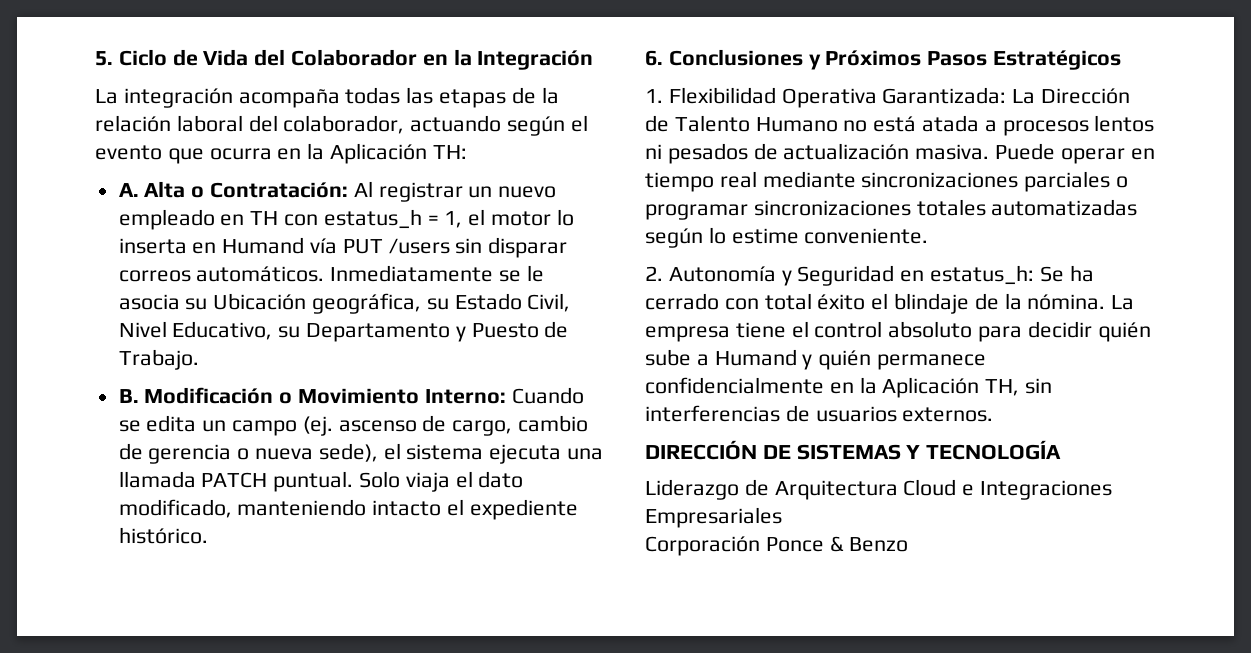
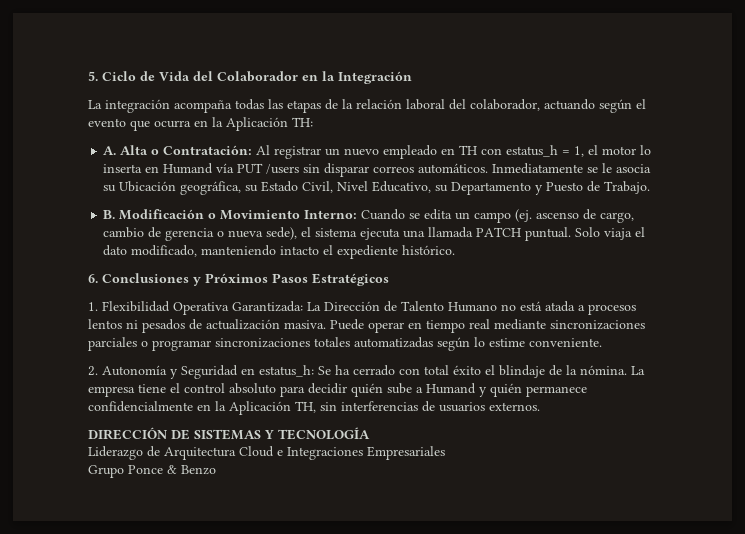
[645,536,760,556] Corporación -> [88,465,124,478] Grupo

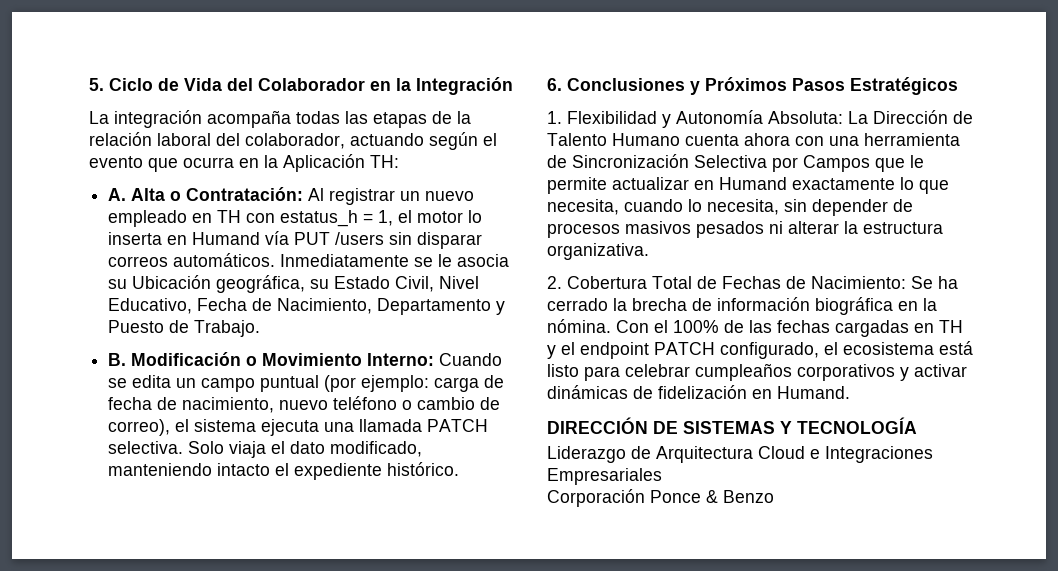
[435,185,449,192] su -> [197,298,373,314] Fecha de Nacimiento,
[515,209,635,223] [103,227,298,241] (ej. ascenso de cargo, cambio de gerencia o nueva sede), -> [260,375,505,392] [108,396,501,413] [108,419,171,436] puntual (por ejemplo: carga de fecha de nacimiento, nuevo teléfono o cambio de correo),
[525,227,572,241] puntual. -> [108,441,184,454] selectiva.
[173,301,303,315] Operativa Garantizada: -> [662,110,843,128] y Autonomía Absoluta:
[501,301,636,315] [88,319,645,333] [88,337,602,351] [88,365,645,379] [88,383,587,397] [88,401,540,415] no está atada a procesos lentos ni pesados de actualización masiva. Puede operar en tiempo real mediante sincronizaciones parciales o programar sincronizaciones totales automatizadas según lo estime conveniente. // 2. Autonomía y Seguridad en estatus_h: Se ha cerrado con total éxito el blindaje de la nómina. La empresa tiene el control absoluto para decidir quién sube a Humand y quién permanece confidencialmente en la Aplicación TH, sin interferencias de usuarios externos. -> [685,133,960,146] [547,154,924,172] [547,177,949,194] [547,199,913,216] [547,221,943,238] [547,243,649,260] [547,276,958,289] [547,297,937,315] [547,319,963,337] [547,341,973,359] [547,363,967,381] [547,385,850,399] cuenta ahora con una herramienta de Sincronización Selectiva por Campos que le permite actualizar en Humand exactamente lo que necesita, cuando lo necesita, sin depender de procesos masivos pesados ni alterar la estructura organizativa. // 2. Cobertura Total de Fechas de Nacimiento: Se ha cerrado la brecha de información biográfica en la nómina. Con el 100% de las fechas cargadas en TH y el endpoint PATCH configurado, el ecosistema está listo para celebrar cumpleaños corporativos y activar dinámicas de fidelización en Humand.
[88,465,124,478] Grupo -> [547,489,645,507] Corporación

